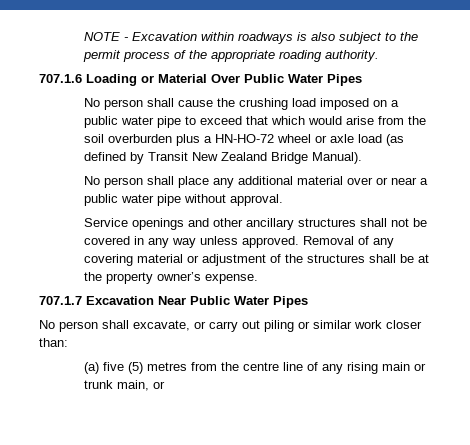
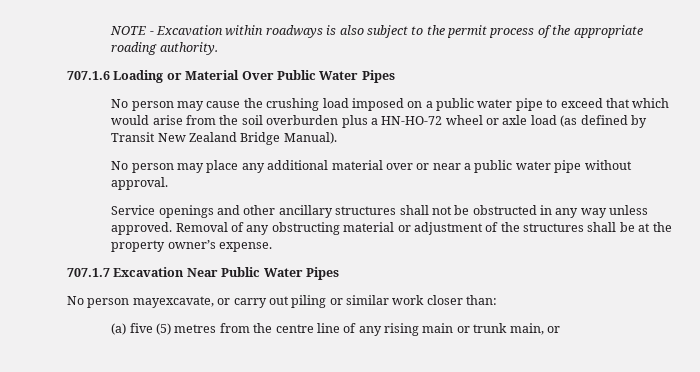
[147,98,175,107] shall -> [177,101,205,111] may
[147,176,175,185] shall -> [177,163,205,173] may
[84,236,131,245] covered -> [472,205,537,215] obstructed
[84,254,134,266] covering -> [271,222,340,235] obstructing
[102,320,190,331] shall excavate, -> [132,296,214,308] mayexcavate,

